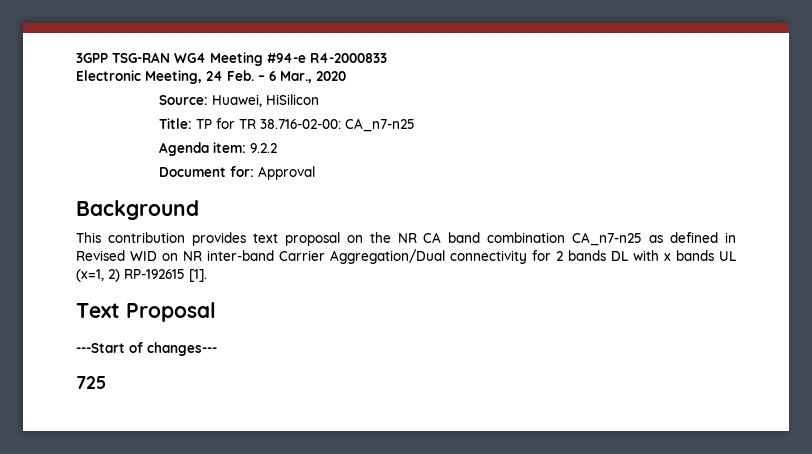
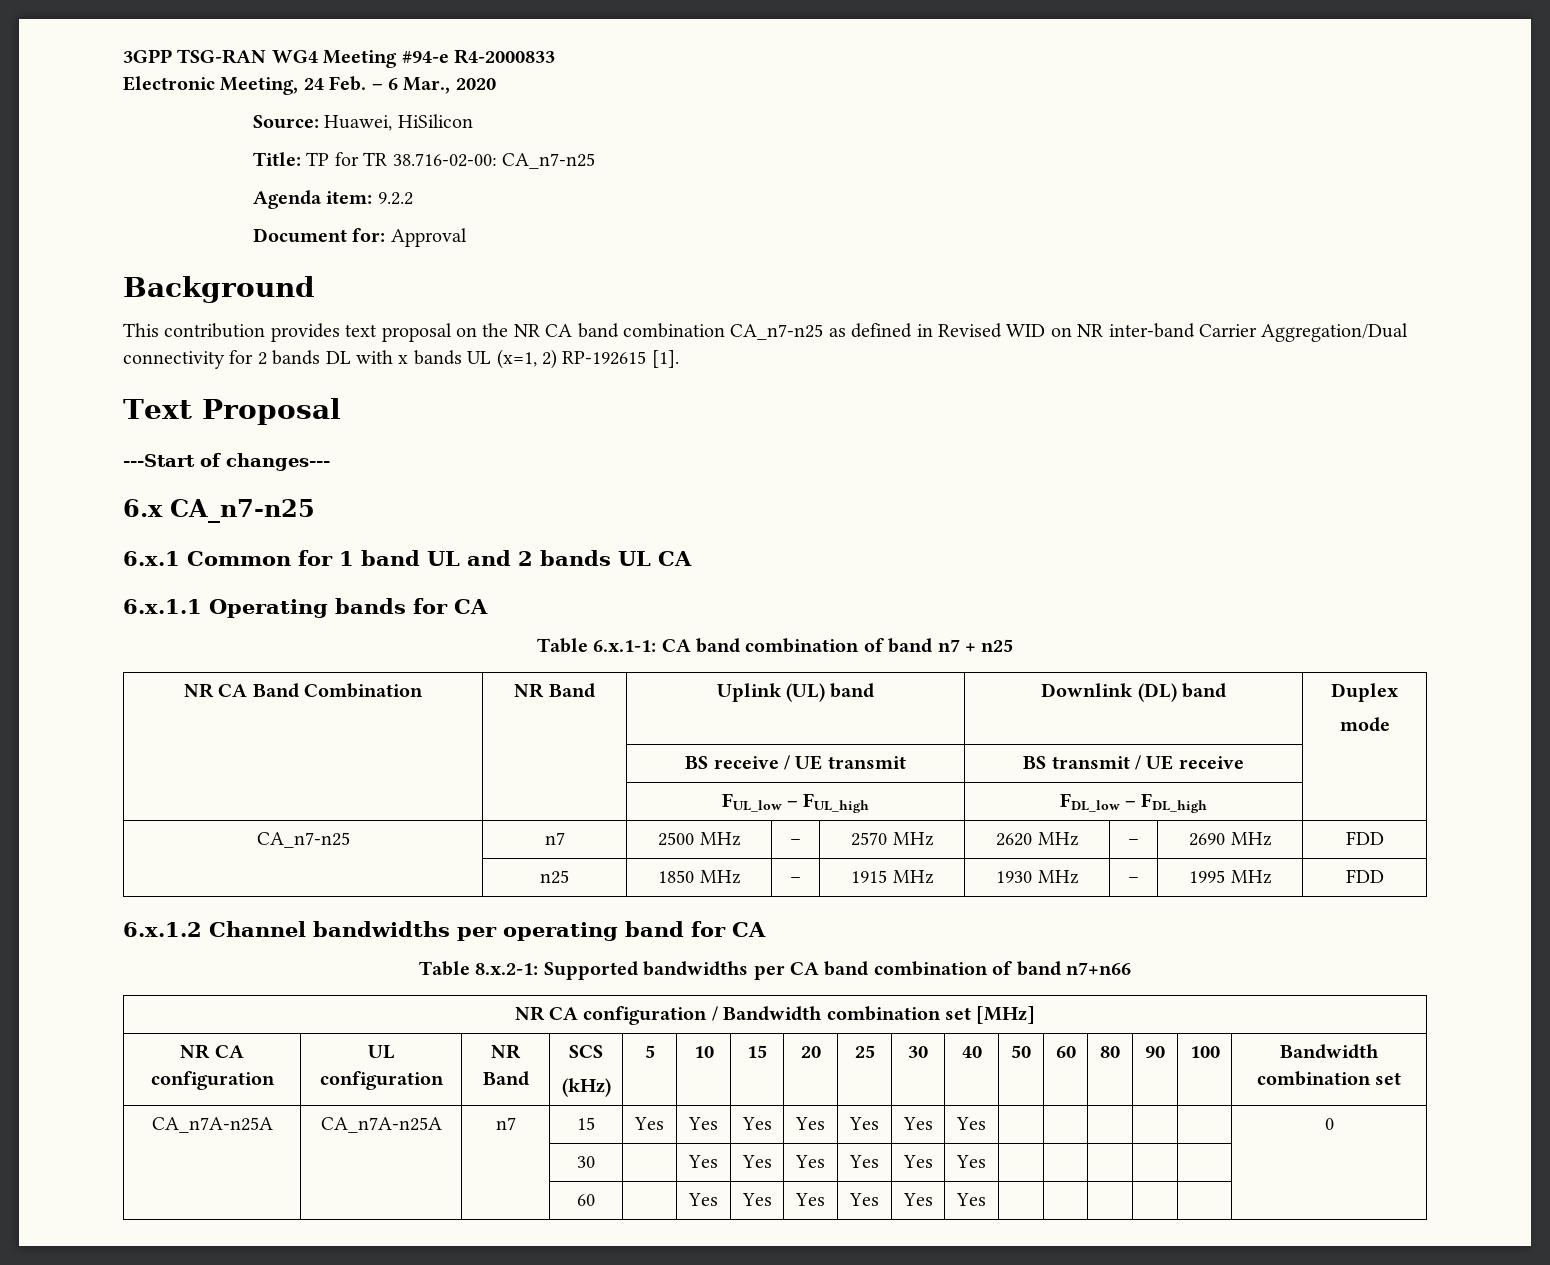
[76,376,106,389] 725 -> [123,499,315,523] [123,550,692,566] [123,598,488,618] [536,638,1014,653] [183,683,424,698] [514,683,595,698] [716,683,875,702] [1041,683,1226,702] [1331,683,1400,702] [1339,717,1390,732] [685,755,906,770] [1023,755,1244,770] [721,793,870,813] [1059,793,1208,813] [256,832,350,848] [544,832,565,845] [658,832,741,846] [790,839,801,845] [851,832,934,846] [996,832,1079,846] [1128,839,1139,845] [1189,832,1272,846] [1345,831,1384,845] [540,870,569,884] [658,870,741,884] [790,877,801,883] [851,870,934,884] [996,870,1079,884] [1128,877,1139,883] [1189,870,1272,884] [1345,869,1384,883] [123,921,766,941] [419,961,1131,980] [514,1006,1036,1025] [180,1044,244,1059] [150,1071,275,1090] [367,1045,395,1059] [319,1071,444,1090] [491,1044,521,1059] [482,1071,529,1086] [569,1045,603,1058] [561,1078,611,1097] [644,1045,655,1058] [693,1046,714,1058] [747,1045,767,1058] [800,1046,821,1058] [854,1045,875,1058] [908,1046,928,1058] [961,1046,982,1058] [1011,1045,1031,1058] [1055,1046,1076,1058] [1100,1046,1120,1058] [1145,1046,1165,1058] [1189,1046,1220,1058] [1280,1044,1380,1059] [1256,1071,1402,1086] [151,1117,273,1133] [320,1117,442,1133] [495,1117,516,1130] [577,1117,595,1130] [634,1117,664,1130] [688,1117,718,1130] [741,1117,772,1130] [795,1117,825,1130] [849,1117,879,1130] [902,1117,933,1130] [956,1117,986,1130] [1324,1118,1334,1130] [577,1156,595,1168] [688,1155,718,1168] [741,1155,772,1168] [795,1155,825,1168] [849,1155,879,1168] [902,1155,933,1168] [956,1155,986,1168] [577,1194,595,1206] [688,1193,718,1206] [741,1193,772,1206] [795,1193,825,1206] [849,1193,879,1206] [902,1193,933,1206] [956,1193,986,1206] 6.x CA_n7-n25 // 6.x.1 Common for 1 band UL and 2 bands UL CA // 6.x.1.1 Operating bands for CA // Table 6.x.1-1: CA band combination of band n7 + n25 // NR CA Band Combination | NR Band | Uplink (UL) band | Downlink (DL) band | Duplex // mode // | | BS receive / UE transmit | BS transmit / UE receive | // | | FUL_low – FUL_high | FDL_low – FDL_high | // CA_n7-n25 | n7 | 2500 MHz | – | 2570 MHz | 2620 MHz | – | 2690 MHz | FDD // | n25 | 1850 MHz | – | 1915 MHz | 1930 MHz | – | 1995 MHz | FDD // 6.x.1.2 Channel bandwidths per operating band for CA // Table 8.x.2-1: Supported bandwidths per CA band combination of band n7+n66 // NR CA configuration / Bandwidth combination set [MHz] // NR CA configuration | UL configuration | NR Band | SCS // (kHz) | 5 | 10 | 15 | 20 | 25 | 30 | 40 | 50 | 60 | 80 | 90 | 100 | Bandwidth combination set // CA_n7A-n25A | CA_n7A-n25A | n7 | 15 | Yes | Yes | Yes | Yes | Yes | Yes | Yes | | | | | | 0 // | | | 30 | | Yes | Yes | Yes | Yes | Yes | Yes | | | | | | // | | | 60 | | Yes | Yes | Yes | Yes | Yes | Yes | | | | | |

